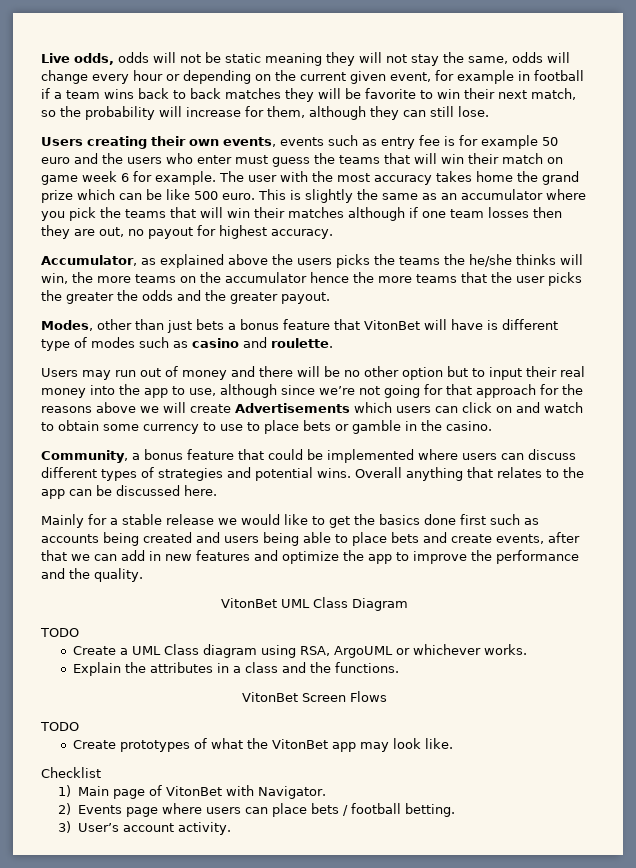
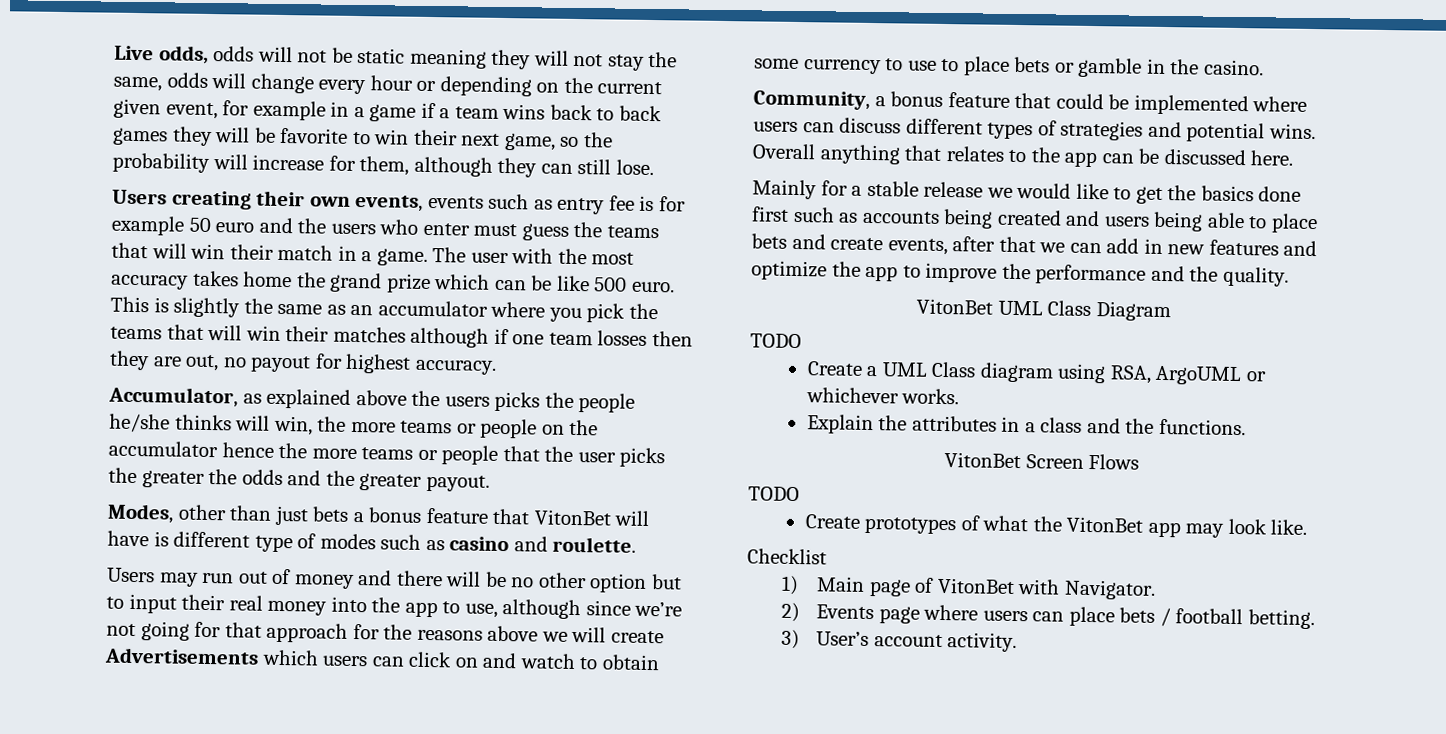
[534,70,584,81] football -> [353,104,417,122] a game
[225,88,281,99] matches -> [112,127,168,146] games
[531,88,576,100] match, -> [503,132,556,151] game,
[547,157,563,164] [41,171,216,185] on game week 6 for example. -> [337,245,428,266] in a game.
[399,254,465,265] teams the -> [578,393,636,413] people
(176, 278) none -> [456,418,538,439] or people
(457, 278) none -> [417,445,499,465] or people

